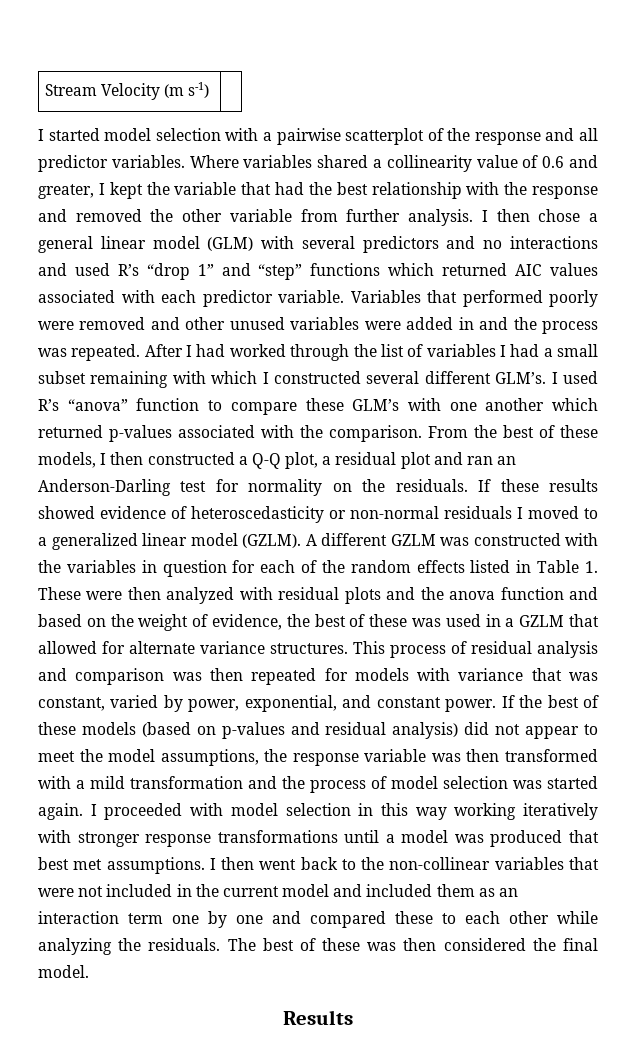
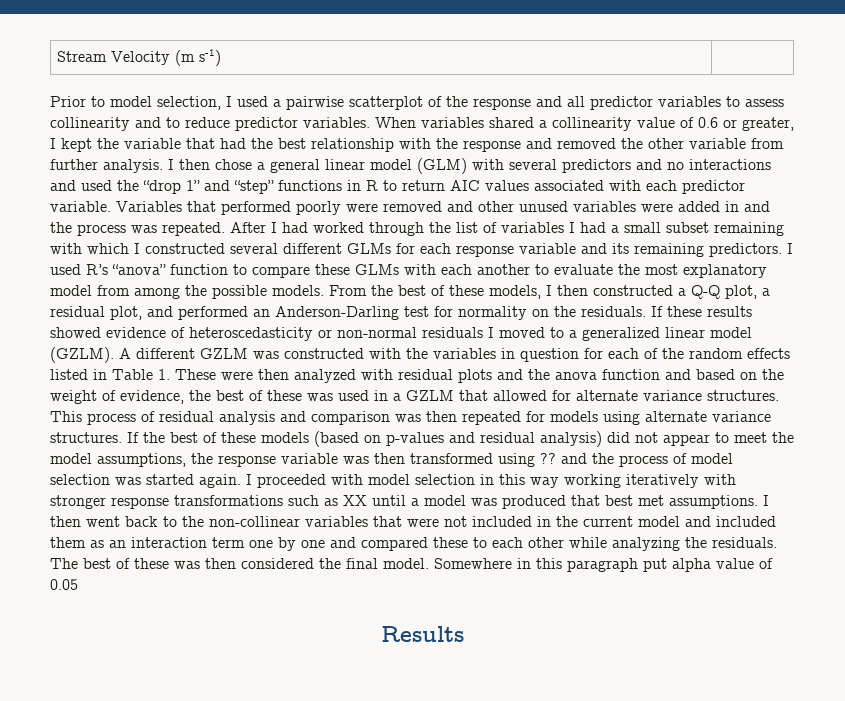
[38,128,259,141] I started model selection with -> [50,96,268,110] Prior to model selection, I used
[111,155,239,168] variables. Where -> [658,96,784,107] [50,117,416,131] variables to assess collinearity and to reduce predictor variables. When
[569,155,598,168] and -> [723,119,737,128] or
[117,264,139,276] R’s -> [117,180,139,191] the
[388,263,508,276] which returned -> [347,180,445,191] in R to return
[495,372,547,384] GLM’s. -> [347,243,782,257] GLMs for each response variable and its remaining predictors.
[352,398,598,411] [38,425,422,442] GLM’s with one another which returned p-values associated with the comparison. -> [355,264,767,278] [50,285,324,299] GLMs with each another to evaluate the most explanatory model from among the possible models.
[400,452,494,469] plot and ran -> [110,306,248,320] plot, and performed
[417,668,598,681] [38,695,497,712] with variance that was constant, varied by power, exponential, and constant power. -> [603,411,771,425] [50,432,122,443] using alternate variance structures.
[38,776,243,789] with a mild transformation -> [498,453,556,467] using ??
(338, 836) none -> [288,495,367,506] such as XX
(89, 971) none -> [434,558,773,572] [50,579,78,590] Somewhere in this paragraph put alpha value of 0.05

